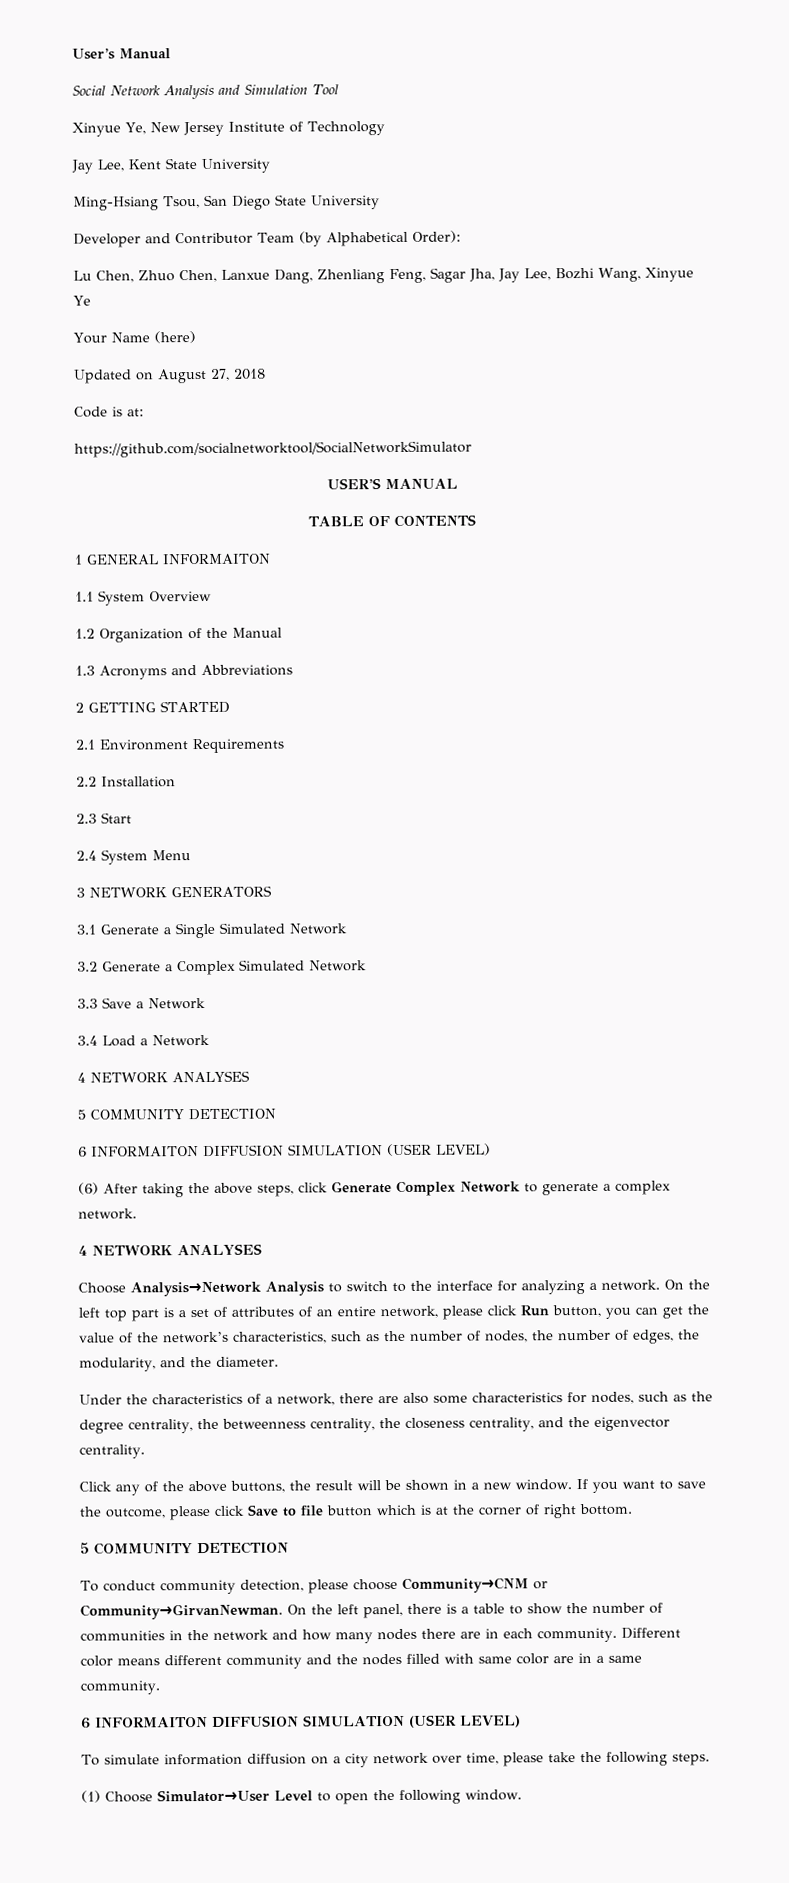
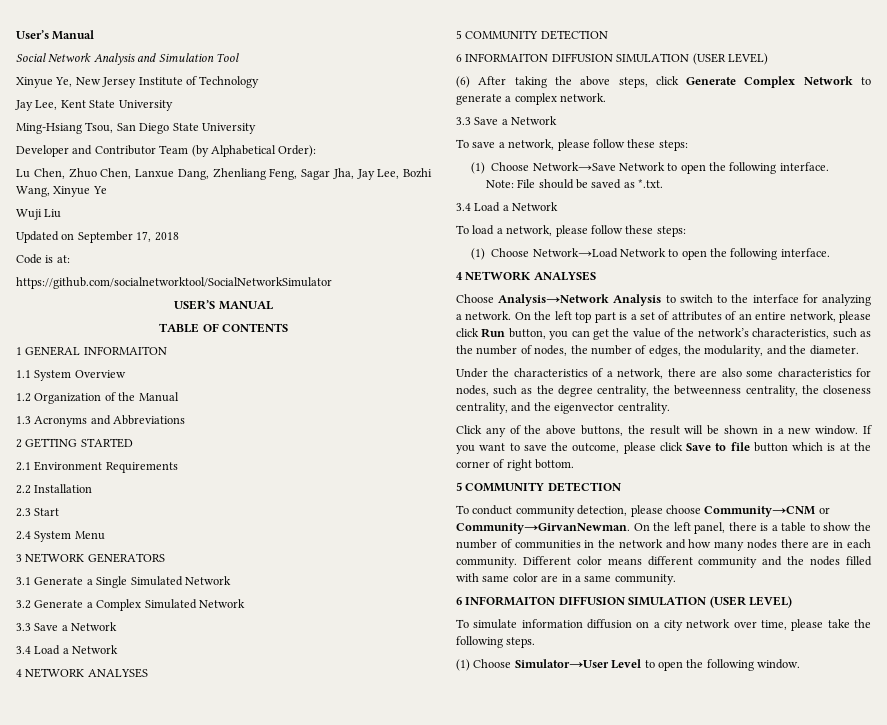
[73,331,196,344] Your Name (here) -> [16,209,62,220] Wuji Liu
[158,368,230,384] August 27, -> [77,231,152,243] September 17,
(137, 1214) none -> [456,116,558,125] [456,139,688,151] [470,162,829,174] [485,179,664,189] [456,202,559,212] [456,225,686,237] [470,248,830,260] // 3.3 Save a Network // To save a network, please follow these steps: // (1) Choose Network→Save Network to open the following interface. // Note: File should be saved as *.txt. // 3.4 Load a Network // To load a network, please follow these steps: // (1) Choose Network→Load Network to open the following interface.

